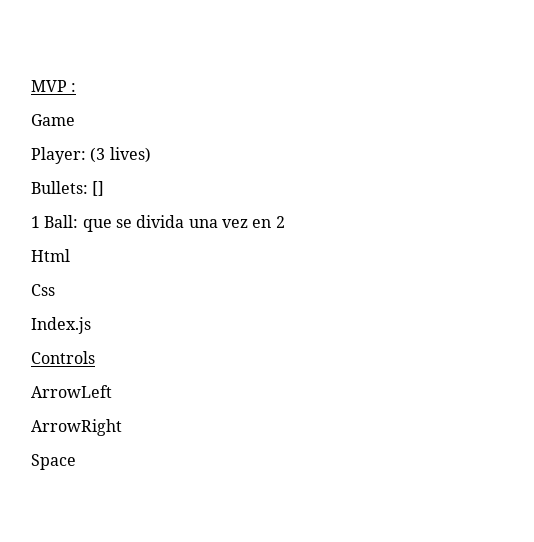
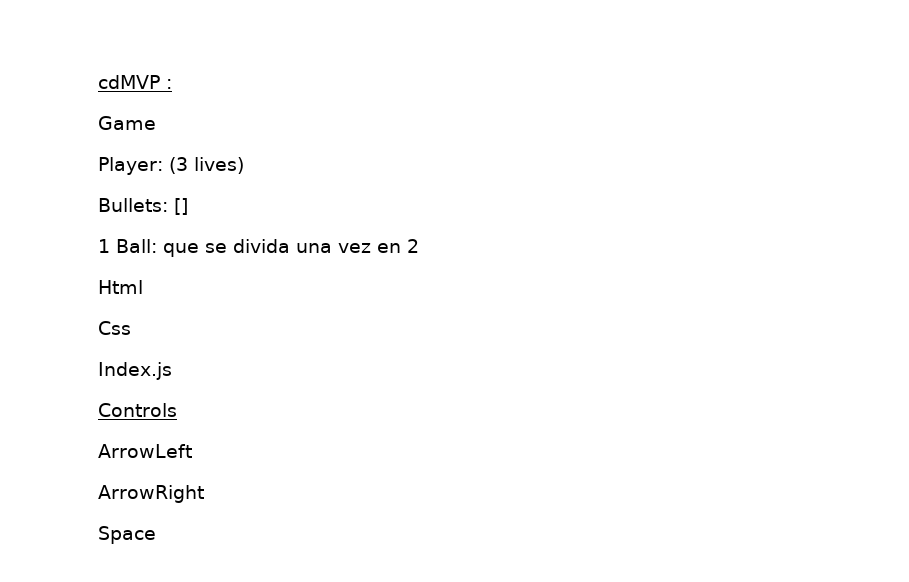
[31,80,67,92] MVP -> [98,75,160,89] cdMVP

